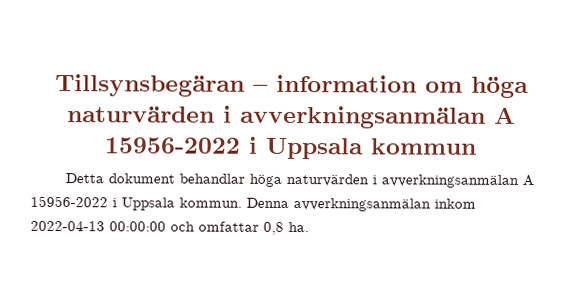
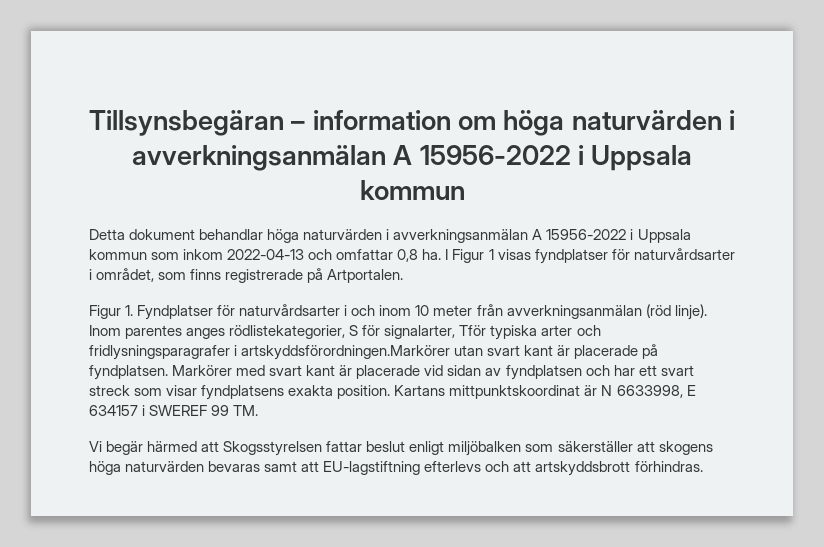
[179,197,431,212] kommun. Denna avverkningsanmälan -> [89,249,180,260] kommun som
[109,221,166,232] 00:00:00 -> (305, 254) none
(309, 227) none -> [445,248,735,264] [89,268,404,283] [89,304,707,320] [89,325,601,340] [89,344,659,360] [89,365,694,380] [89,385,696,400] [89,405,259,416] [89,441,713,456] [89,461,703,476] I Figur 1 visas fyndplatser för naturvårdsarter i området, som finns registrerade på Artportalen. // Figur 1. Fyndplatser för naturvårdsarter i och inom 10 meter från avverkningsanmälan (röd linje). Inom parentes anges rödlistekategorier, S för signalarter, Tför typiska arter och fridlysningsparagrafer i artskyddsförordningen.Markörer utan svart kant är placerade på fyndplatsen. Markörer med svart kant är placerade vid sidan av fyndplatsen och har ett svart streck som visar fyndplatsens exakta position. Kartans mittpunktskoordinat är N 6633998, E 634157 i SWEREF 99 TM. // Vi begär härmed att Skogsstyrelsen fattar beslut enligt miljöbalken som säkerställer att skogens höga naturvärden bevaras samt att EU-lagstiftning efterlevs och att artskyddsbrott förhindras.

